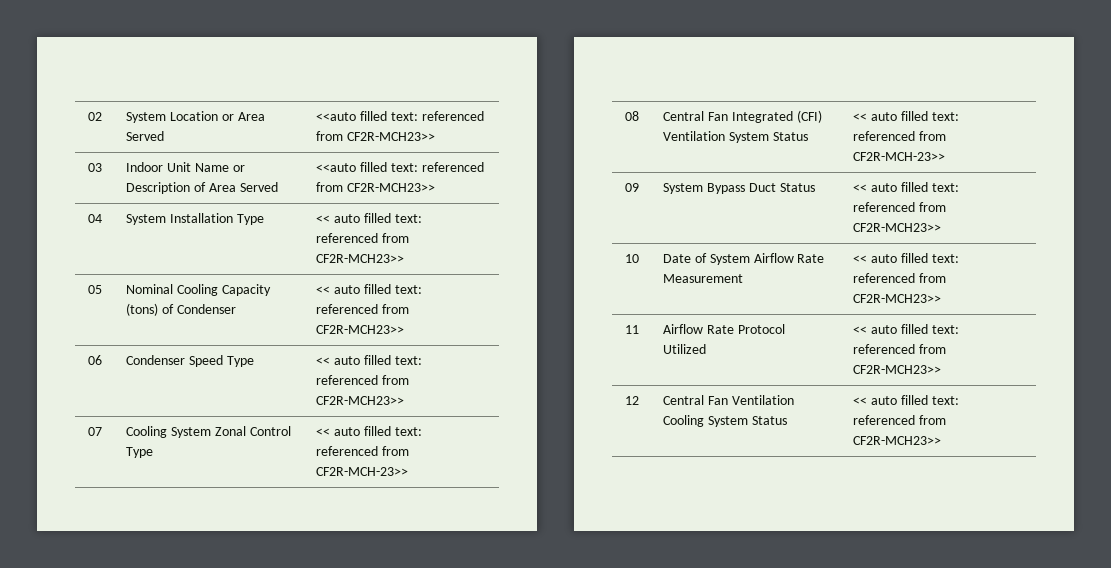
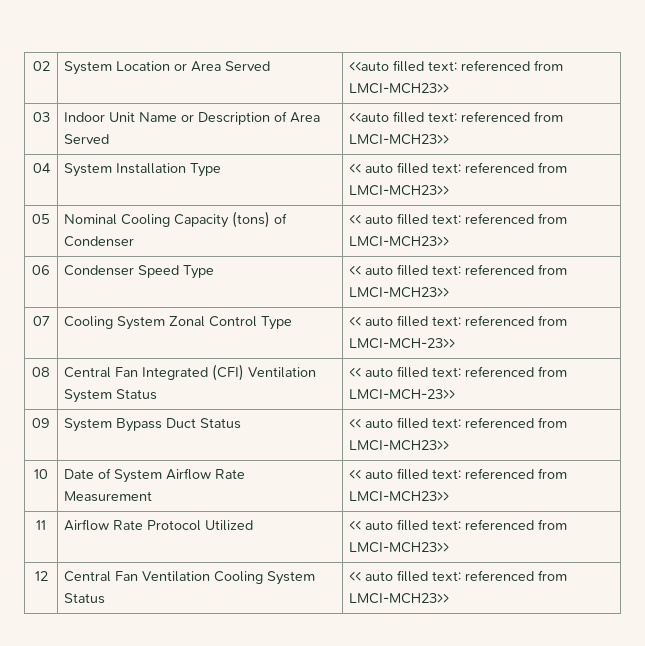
[347,132,436,141] CF2R-MCH23>> -> [349,83,450,94] LMCI-MCH23>>
[347,183,436,192] CF2R-MCH23>> -> [349,134,450,145] LMCI-MCH23>>
[316,254,405,263] CF2R-MCH23>> -> [349,185,450,196] LMCI-MCH23>>
[316,325,405,334] CF2R-MCH23>> -> [349,236,450,247] LMCI-MCH23>>
[316,396,405,405] CF2R-MCH23>> -> [349,287,450,298] LMCI-MCH23>>
[316,467,409,476] CF2R-MCH-23>> -> [349,338,456,349] LMCI-MCH-23>>
[853,152,946,161] CF2R-MCH-23>> -> [349,389,456,400] LMCI-MCH-23>>
[853,223,942,232] CF2R-MCH23>> -> [349,440,450,451] LMCI-MCH23>>
[853,294,942,303] CF2R-MCH23>> -> [349,491,450,502] LMCI-MCH23>>
[853,365,942,374] CF2R-MCH23>> -> [349,542,450,553] LMCI-MCH23>>
[853,436,942,445] CF2R-MCH23>> -> [349,593,450,604] LMCI-MCH23>>

